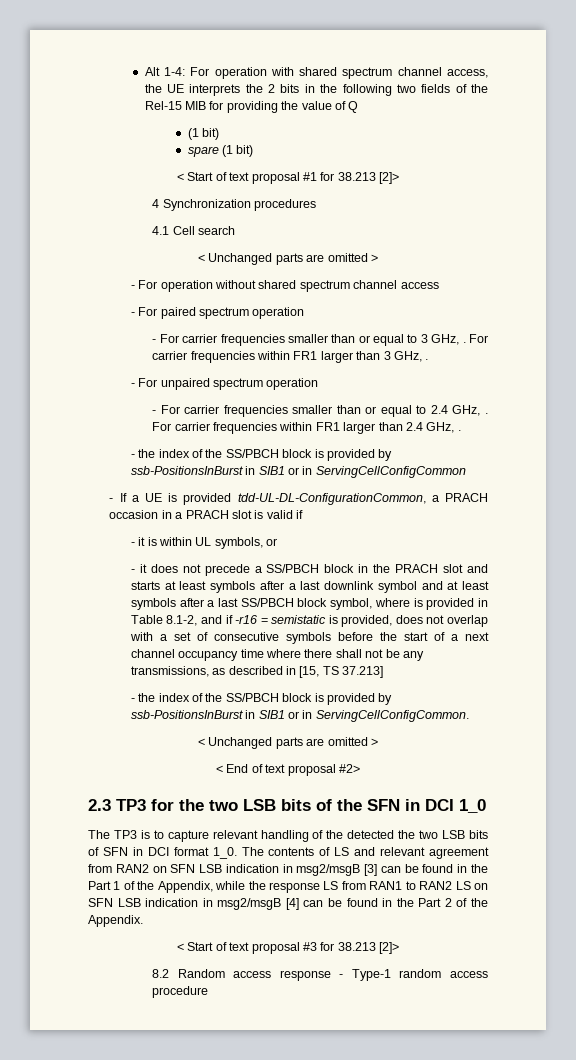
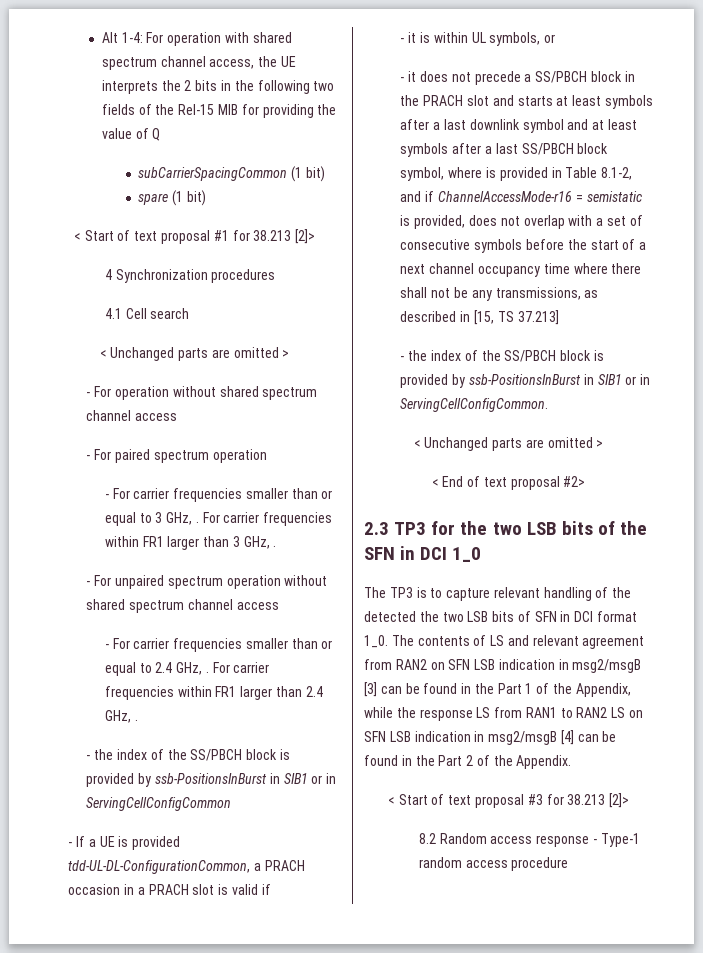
(359, 107) none -> [138,167,288,181] subCarrierSpacingCommon
(319, 384) none -> [284,575,328,586] [86,599,279,613] without shared spectrum channel access
[235,615,258,624] -r16 -> [438,191,573,202] ChannelAccessMode-r16

